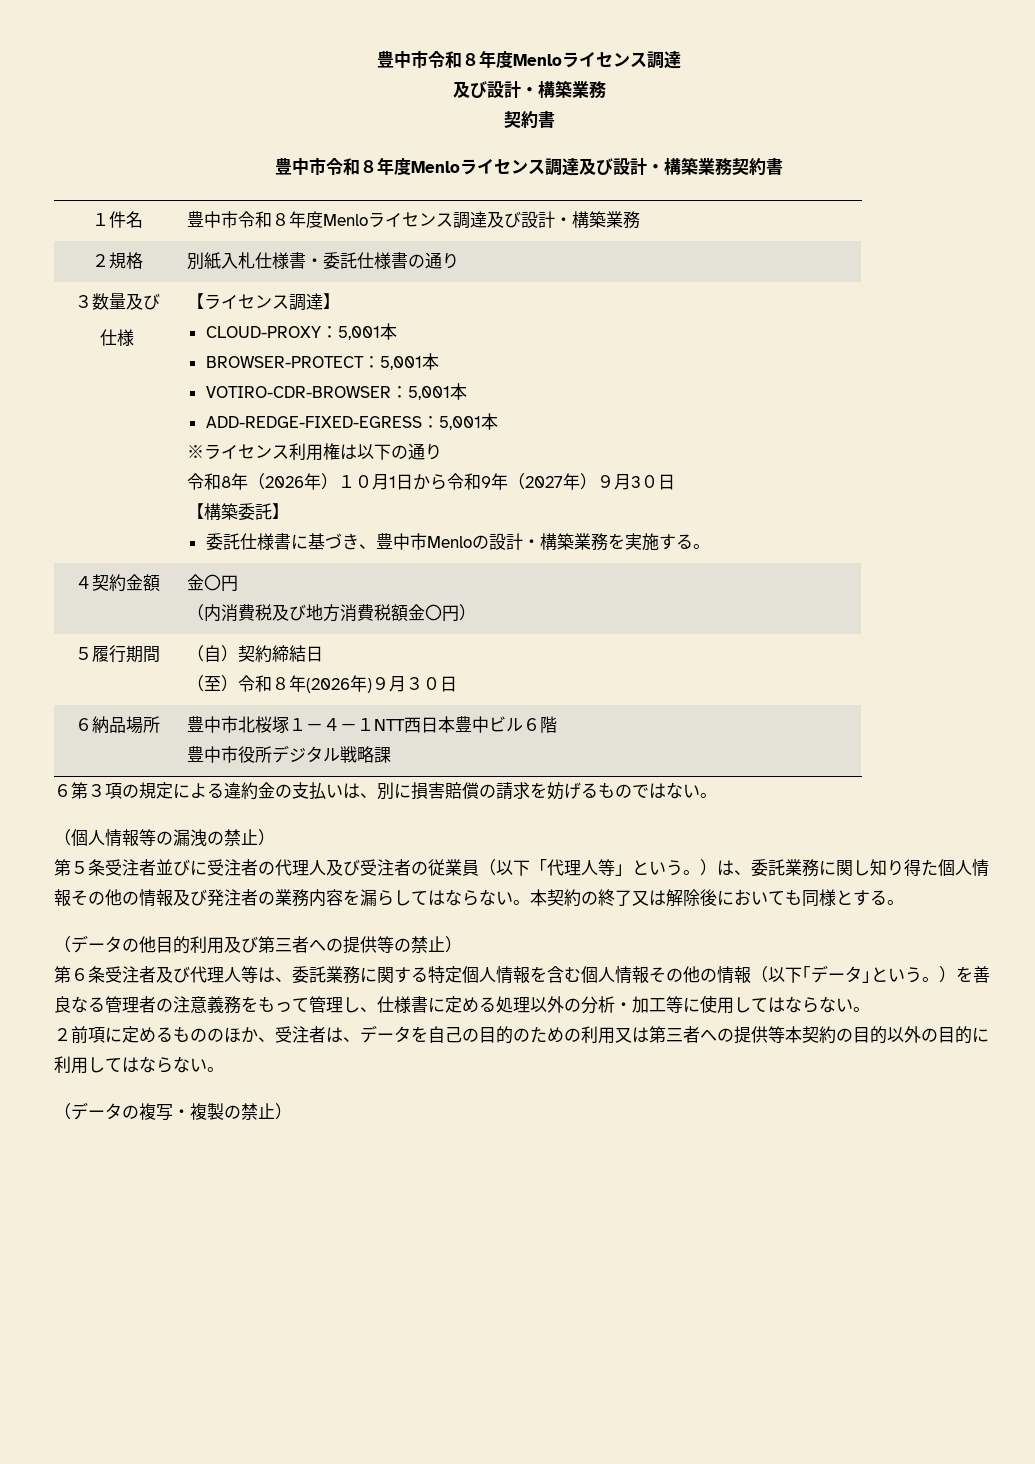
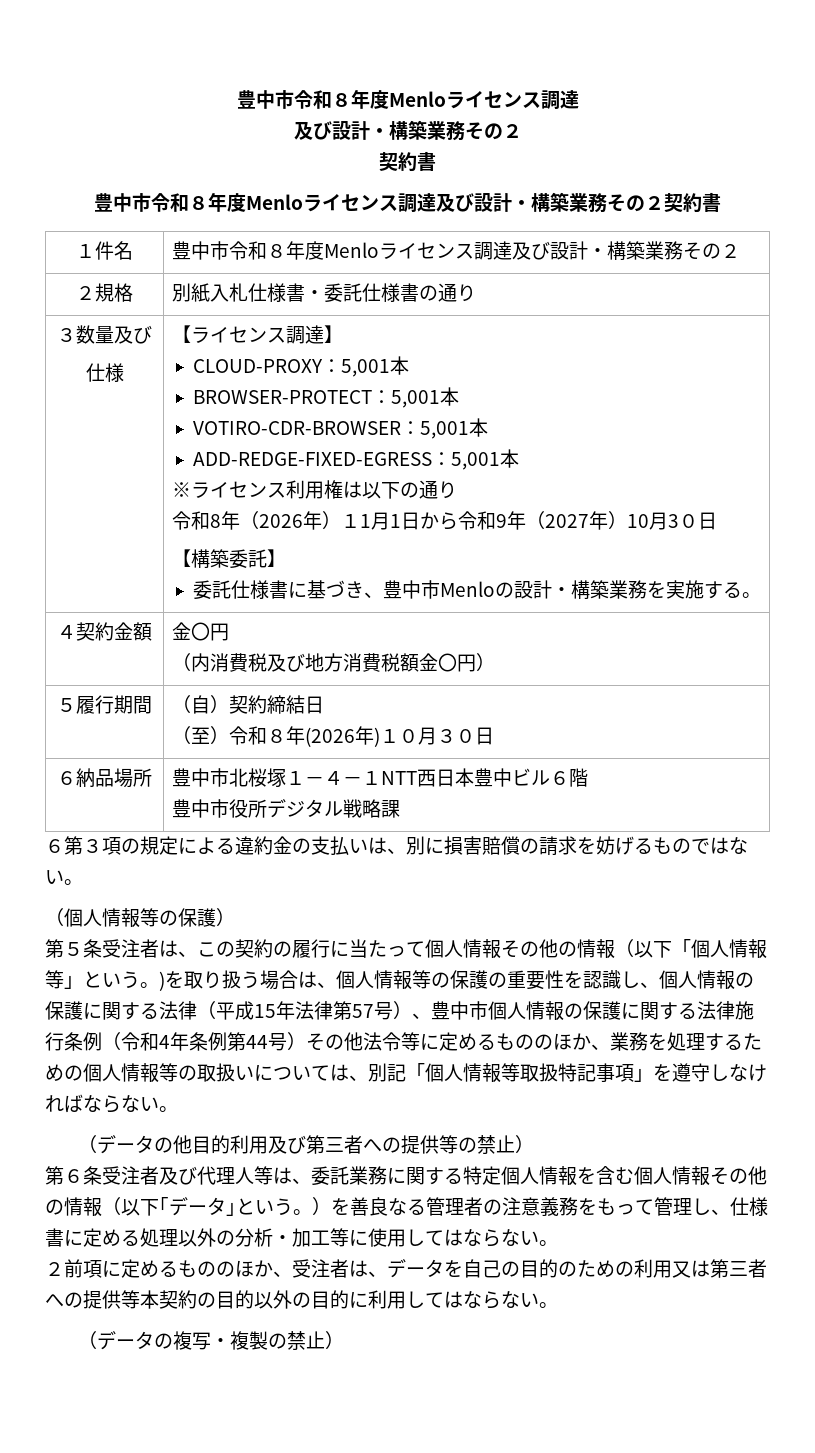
(606, 90) none -> [464,122,522,140] その２
(732, 167) none -> [607,194,664,212] その２
(640, 220) none -> [682,242,740,260] その２
[354,475,372,488] ０ -> [359,514,371,528] 1
[596,475,614,488] ９ -> [626,514,649,528] 10
[371,677,389,690] ９ -> [379,729,418,743] １０
[173,829,258,846] 漏洩の禁止 -> [178,908,216,927] 保護
[156,859,989,877] [54,889,887,907] 並びに受注者の代理人及び受注者の従業員（以下「代理人等」という。）は、委託業務に関し知り得た個人情報その他の情報及び発注者の業務内容を漏らしてはならない。本契約の終了又は解除後においても同様とする -> [159,939,767,959] [45,970,754,991] [45,1001,754,1021] [45,1032,762,1051] [45,1063,767,1083] [45,1094,159,1113] は、この契約の履行に当たって個人情報その他の情報（以下「個人情報等」という。)を取り扱う場合は、個人情報等の保護の重要性を認識し、個人情報の保護に関する法律（平成15年法律第57号）、豊中市個人情報の保護に関する法律施行条例（令和4年条例第44号）その他法令等に定めるもののほか、業務を処理するための個人情報等の取扱いについては、別記「個人情報等取扱特記事項」を遵守しなければならない

